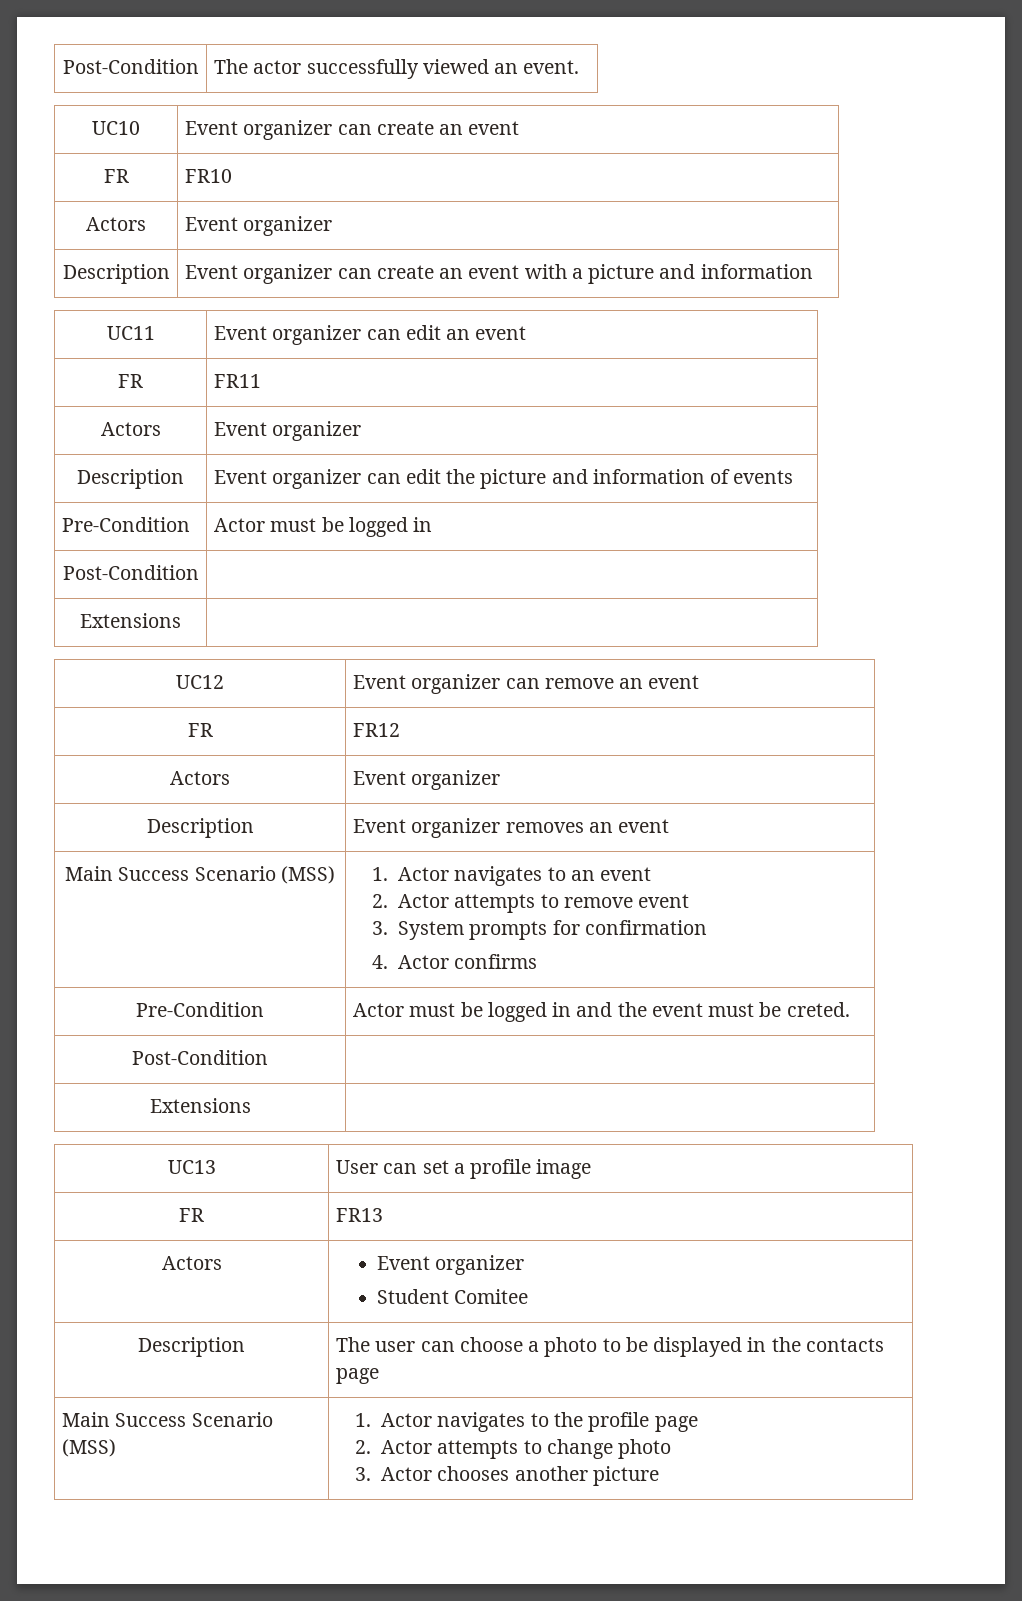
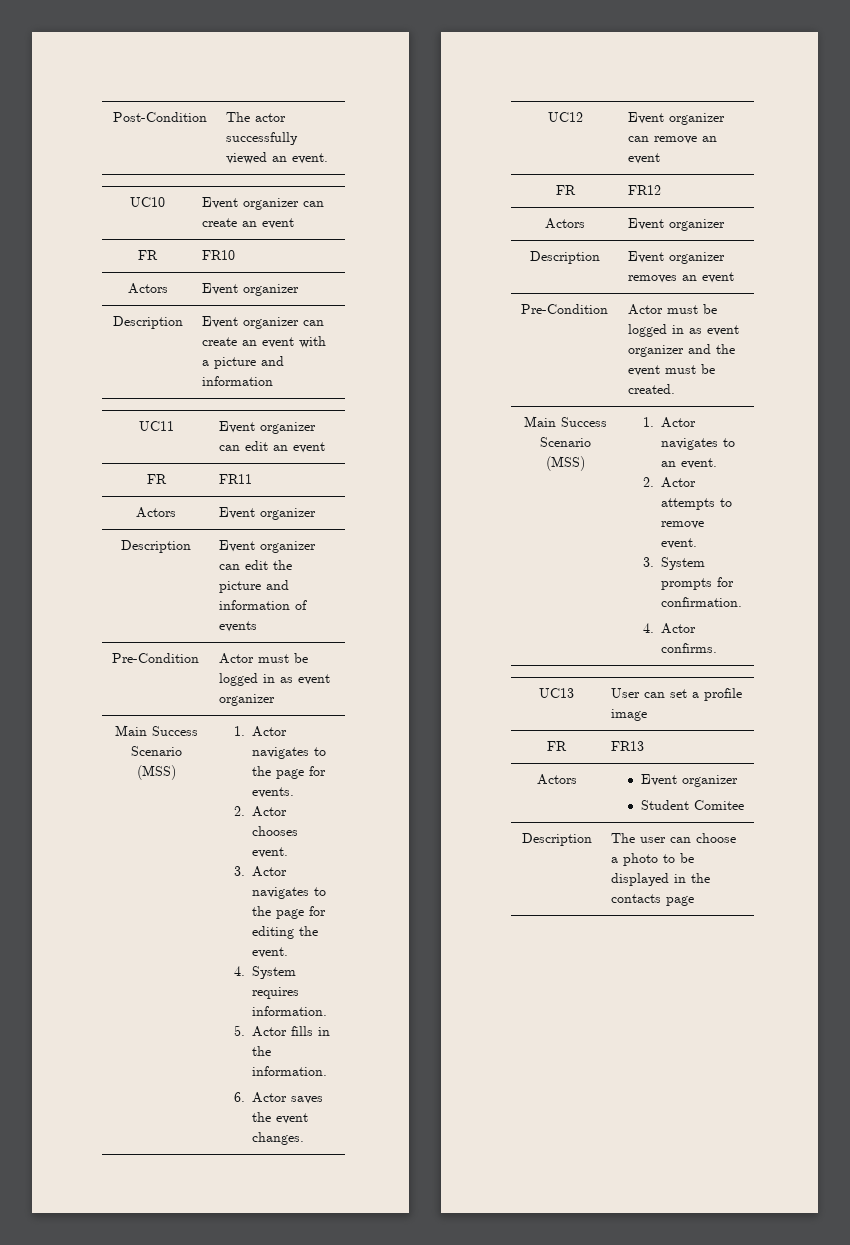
[62,565,199,580] [80,613,181,628] // Post-Condition | // Extensions | -> [279,674,330,685] [218,694,275,706] [114,725,198,736] [130,746,182,756] [136,765,176,780] [233,726,287,737] [251,747,326,759] [251,766,326,779] [251,787,294,798] [233,806,287,817] [251,826,298,836] [251,847,288,858] [233,866,287,877] [251,887,326,899] [251,906,326,919] [251,926,318,939] [251,947,288,958] [233,966,296,979] [251,987,299,999] [251,1006,327,1016] [233,1025,330,1037] [251,1046,271,1056] [251,1066,327,1076] [233,1092,323,1104] [251,1112,308,1124] [251,1132,304,1145] as event organizer // Main Success Scenario (MSS) | 1. Actor navigates to the page for events. // 2. Actor chooses event. // 3. Actor navigates to the page for editing the event. // 4. System requires information. // 5. Actor fills in the information. // 6. Actor saves the event changes.
(670, 826) none -> [520,304,608,314] [627,304,717,315] [627,324,739,337] [627,344,735,357] [627,364,715,376] [627,384,675,394] // Pre-Condition | Actor must be logged in as event organizer and the event must be created.
[600,867,652,881] event -> [680,458,717,469] event.
[638,894,690,908] event -> [660,538,697,549] event.
[585,920,708,935] confirmation -> [660,597,742,607] confirmation.
[454,954,538,969] [136,1002,264,1017] [352,1002,850,1022] [132,1050,268,1065] [149,1098,251,1113] confirms // Pre-Condition | Actor must be logged in and the event must be creted. // Post-Condition | // Extensions | -> [660,643,717,653] confirms.
[61,1412,273,1427] [61,1439,116,1457] [355,1412,698,1432] [355,1439,672,1459] [355,1466,660,1486] // Main Success Scenario (MSS) | 1. Actor navigates to the profile page // 2. Actor attempts to change photo // 3. Actor chooses another picture -> (694, 901) none

